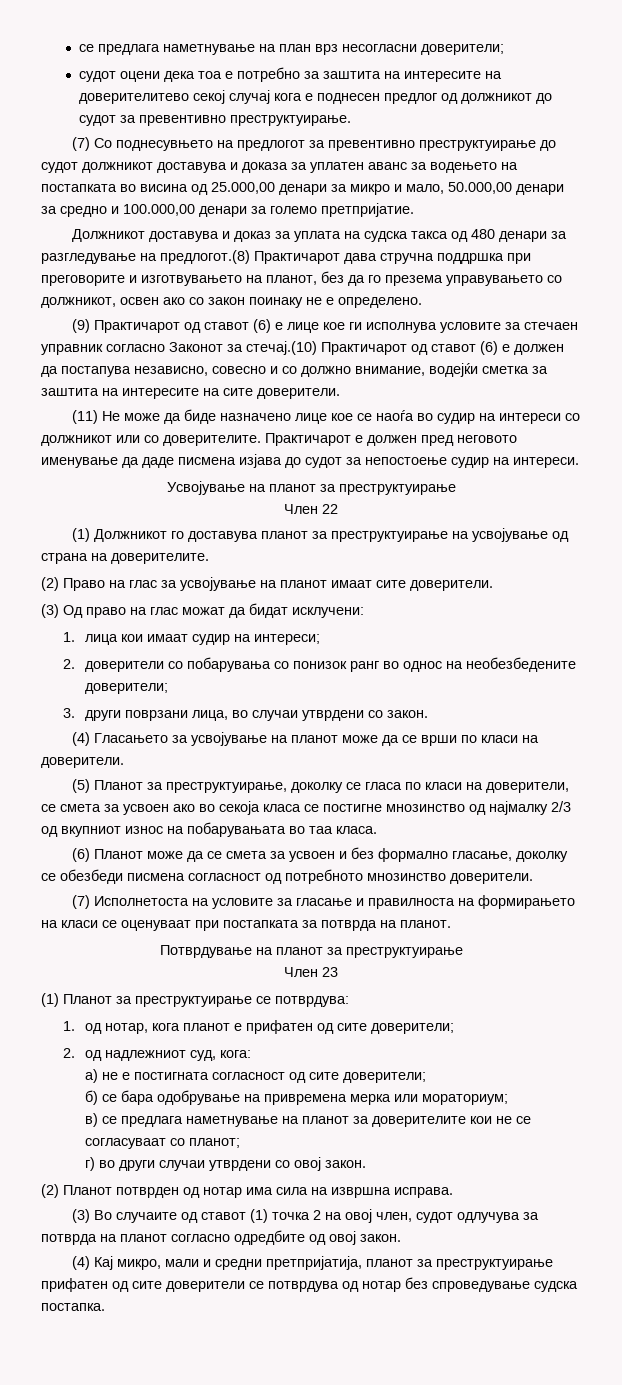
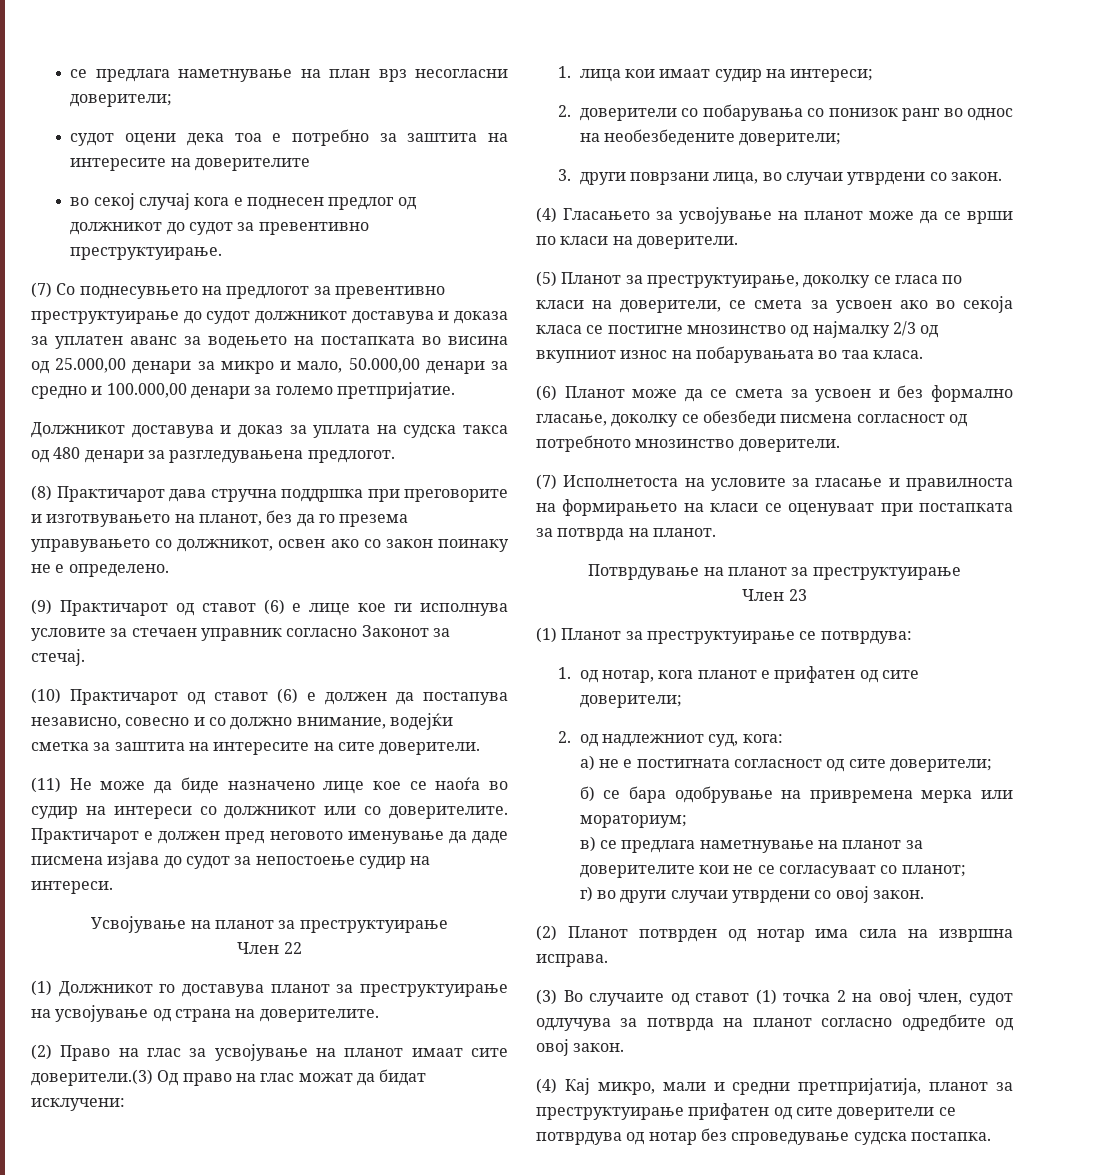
[79,93,190,104] доверителитево -> [195,158,311,171] [70,197,90,206] доверителите // во
[41,250,250,264] разгледување на предлогот.(8) -> [169,450,395,463] [31,485,52,501] разгледувањена предлогот. // (8)
[246,341,317,355] стечај.(10) -> [31,649,85,666] [31,688,61,704] стечај. // (10)
[410,580,493,591] [41,604,59,618] доверители. // (3) -> [31,1069,153,1086] доверители.(3)

